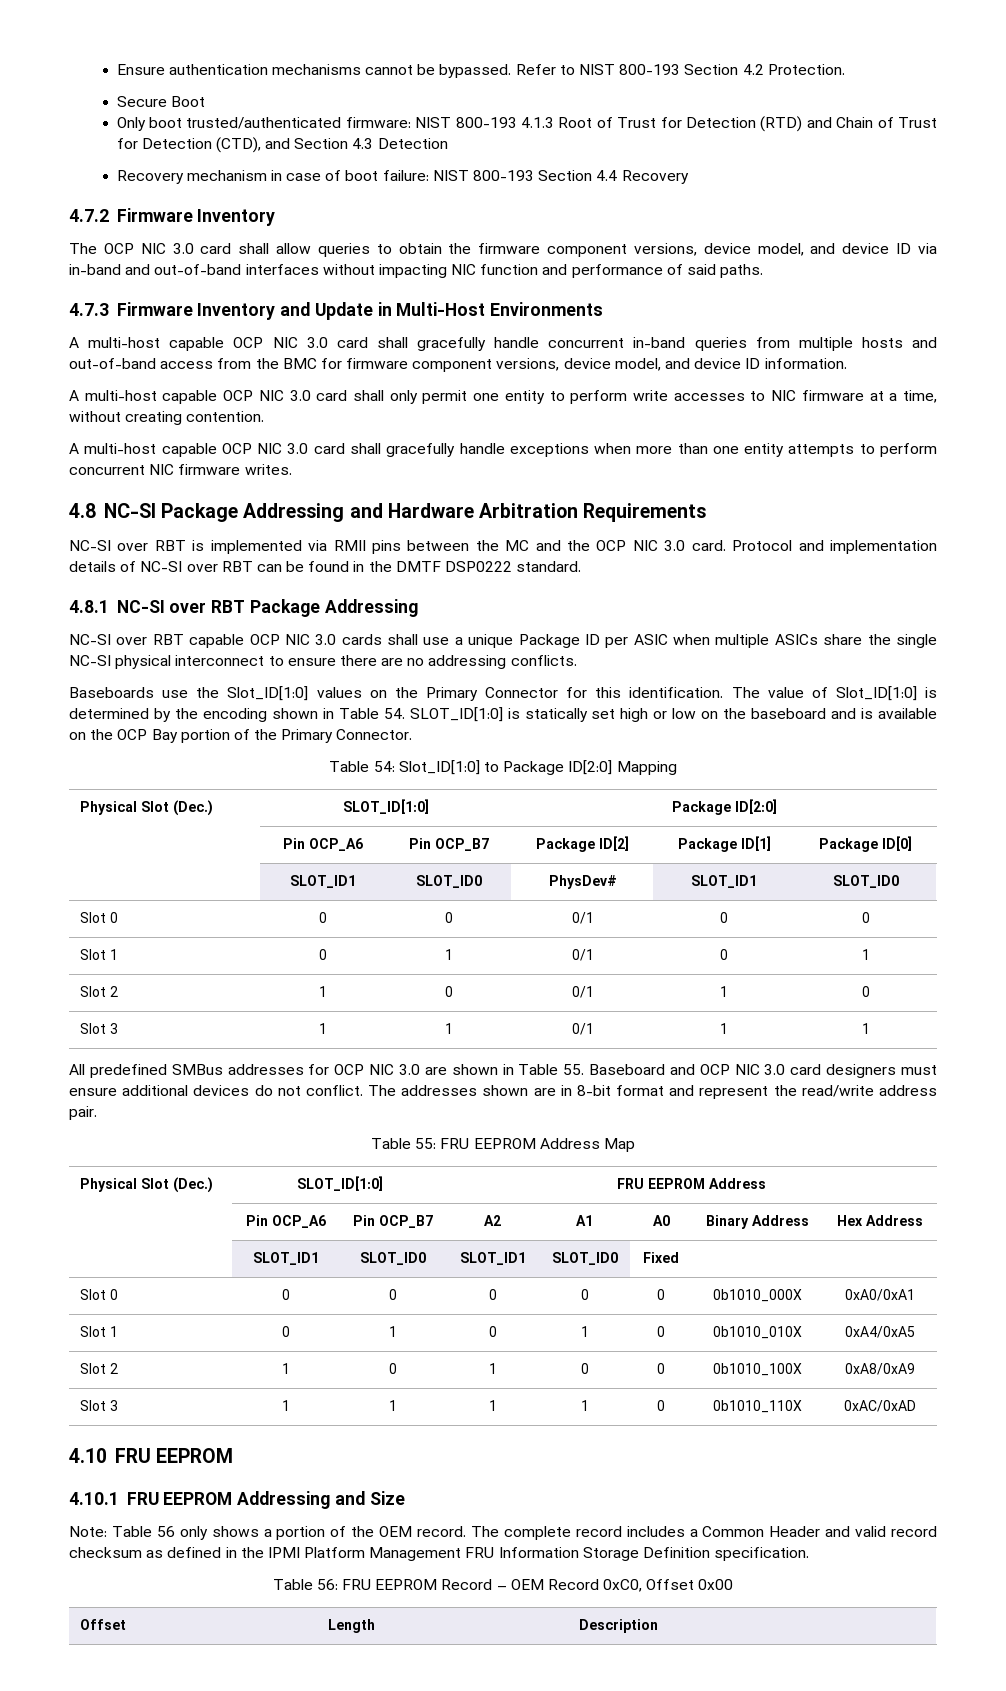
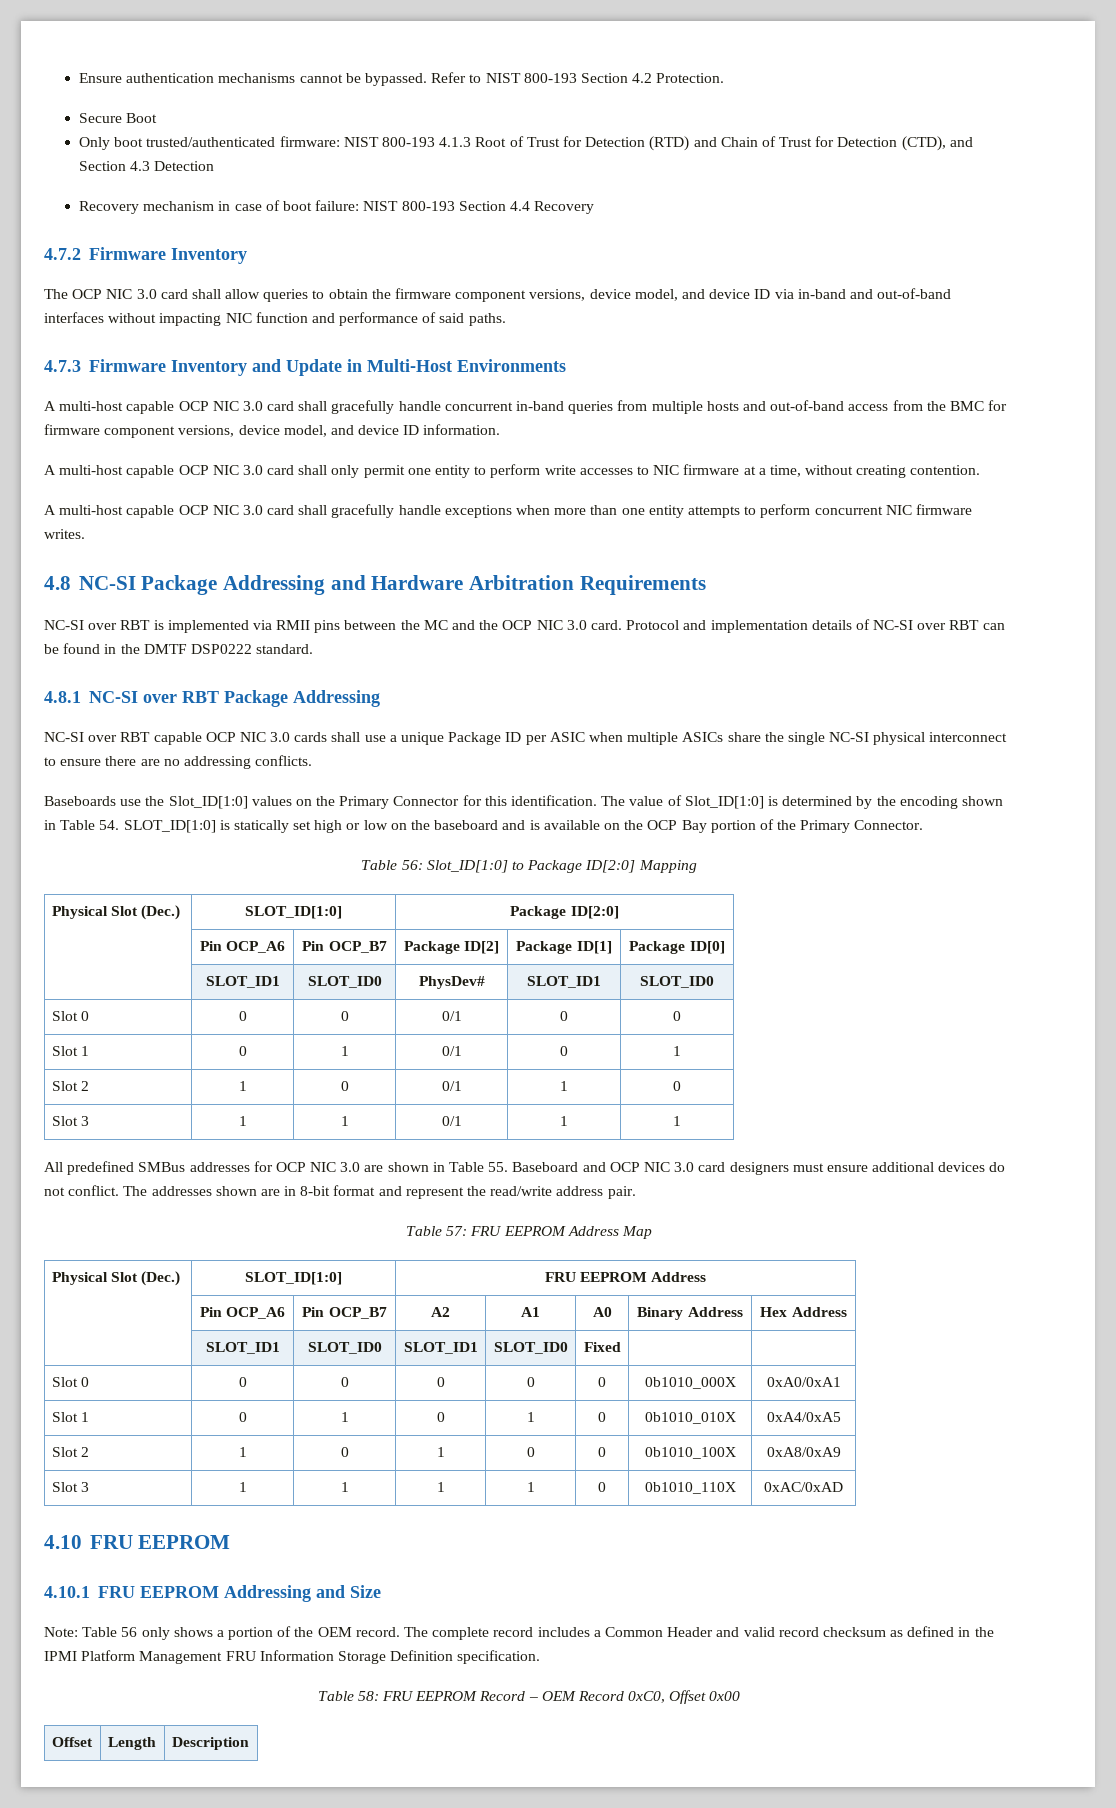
[373,761,395,772] 54: -> [401,860,423,870] 56:
[415,1138,437,1149] 55: -> [446,1226,468,1236] 57:
[316,1579,338,1590] 56: -> [357,1691,379,1701] 58:

